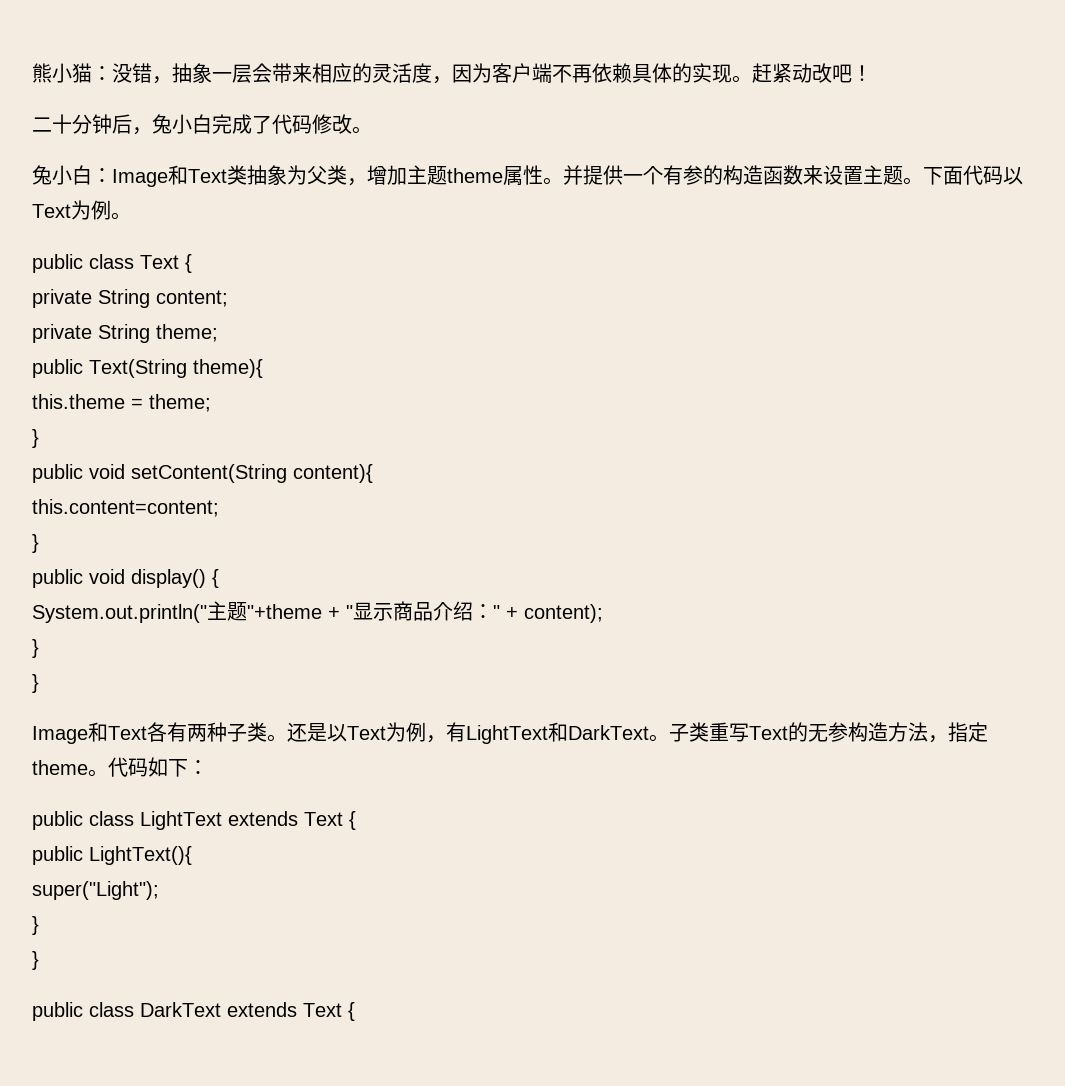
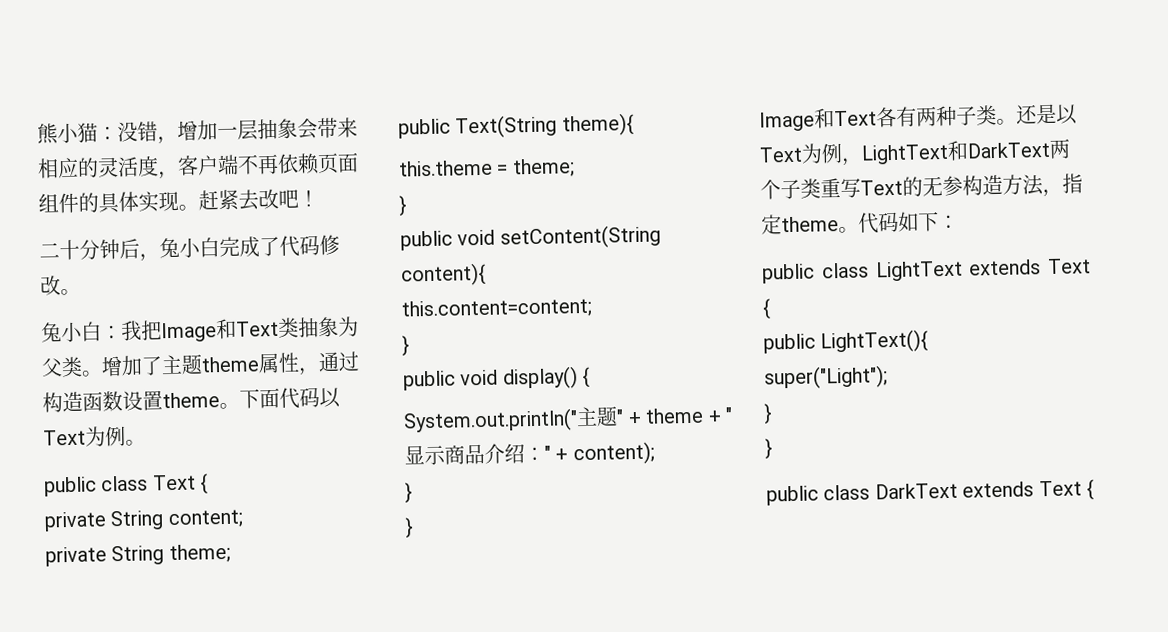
[172,63,252,83] 抽象一层 -> [177,118,298,141] 增加一层抽象
[452,63,492,83] 因为 -> (179, 175) none
[632,63,692,83] 具体的 -> [317,152,359,174] [38,191,139,214] 页面组件的具体
[792,63,812,83] 动 -> [238,189,259,211] 去
(112, 175) none -> [121,320,162,341] 我把
[347,165,407,186] ，增加 -> [81,355,163,377] 。增加了
[543,165,903,185] 。并提供一个有参的构造函数来设置主题 -> [298,351,360,376] [42,390,220,413] ，通过构造函数设置theme
[247,604,322,619] "+theme -> [616,407,704,425] " + theme
[446,722,466,742] 有 -> (863, 161) none
[649,734,669,742] 。 -> [1049,138,1071,159] [760,179,781,200] 两个

